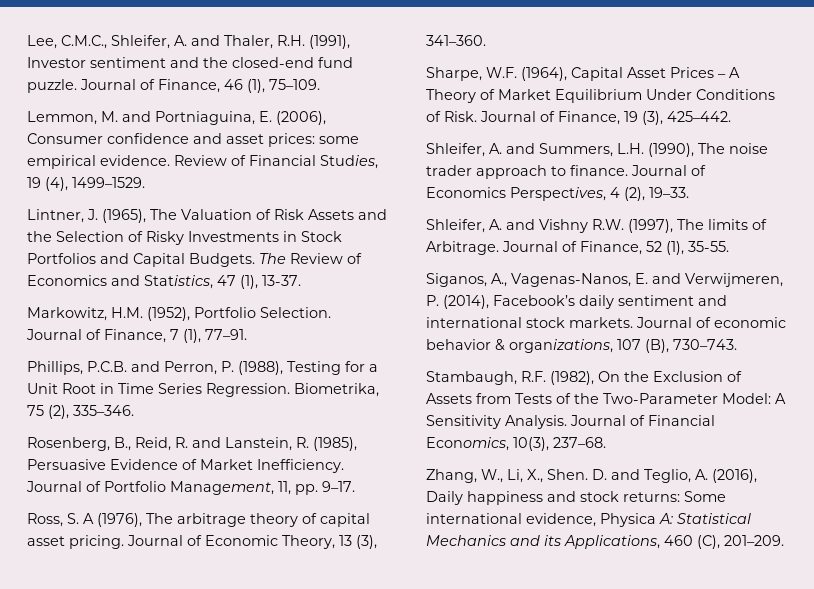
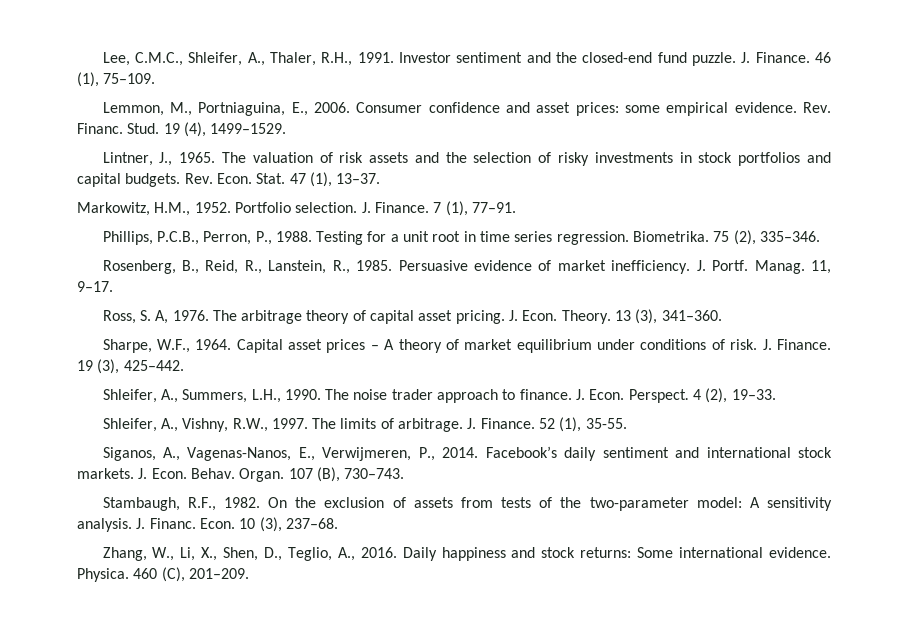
[174,35,350,49] A. and Thaler, R.H. (1991), -> [247,52,394,66] A., Thaler, R.H., 1991.
[80,79,220,93] Journal of Finance, -> [741,52,810,63] J. Finance.
[101,111,326,125] M. and Portniaguina, E. (2006), -> [169,102,350,116] M., Portniaguina, E., 2006.
[174,155,378,169] Review of Financial Studies, -> [803,102,831,113] [77,123,160,134] Rev. Financ. Stud.
[87,209,387,223] [27,231,342,245] [27,253,362,267] [27,275,301,289] [27,307,331,321] [26,329,247,343] [27,361,378,375] [27,383,379,397] J. (1965), The Valuation of Risk Assets and the Selection of Risky Investments in Stock Portfolios and Capital Budgets. The Review of Economics and Statistics, 47 (1), 13-37. // Markowitz, H.M. (1952), Portfolio Selection. Journal of Finance, 7 (1), 77–91. // Phillips, P.C.B. and Perron, P. (1988), Testing for a Unit Root in Time Series Regression. Biometrika, -> [159,152,832,166] [77,172,381,187] [77,201,516,216] [102,231,710,245] J., 1965. The valuation of risk assets and the selection of risky investments in stock portfolios and capital budgets. Rev. Econ. Stat. 47 (1), 13–37. // Markowitz, H.M., 1952. Portfolio selection. J. Finance. 7 (1), 77–91. // Phillips, P.C.B., Perron, P., 1988. Testing for a unit root in time series regression. Biometrika.
[175,437,357,451] [27,459,344,473] [26,481,318,495] R. and Lanstein, R. (1985), Persuasive Evidence of Market Inefficiency. Journal of Portfolio Management, 11, pp. -> [244,260,832,274] R., Lanstein, R., 1985. Persuasive evidence of market inefficiency. J. Portf. Manag. 11,
[83,513,142,527] A (1976), -> [155,310,209,324] A, 1976.
[127,535,335,549] Journal of Economic Theory, -> [509,310,611,324] J. Econ. Theory.
[486,67,740,81] [426,89,775,103] [426,111,620,125] W.F. (1964), Capital Asset Prices – A Theory of Market Equilibrium Under Conditions of Risk. Journal of Finance, -> [156,339,832,353] W.F., 1964. Capital asset prices – A theory of market equilibrium under conditions of risk. J. Finance.
[489,143,694,157] A. and Summers, L.H. (1990), -> [160,389,321,403] A., Summers, L.H., 1990.
[631,165,706,176] [426,187,606,201] Journal of Economics Perspectives, -> [576,389,689,403] J. Econ. Perspect.
[489,219,767,233] [426,241,642,255] A. and Vishny R.W. (1997), The limits of Arbitrage. Journal of Finance, -> [160,418,535,432] A., Vishny, R.W., 1997. The limits of arbitrage. J. Finance.
[635,273,783,287] [426,295,489,309] E. and Verwijmeren, P. (2014), -> [298,447,479,461] E., Verwijmeren, P., 2014.
[636,317,786,328] [426,339,737,353] [426,371,742,385] [426,393,786,404] [426,415,715,429] [426,437,549,451] Journal of economic behavior & organizations, 107 (B), 730–743. // Stambaugh, R.F. (1982), On the Exclusion of Assets from Tests of the Two-Parameter Model: A Sensitivity Analysis. Journal of Financial Economics, 10(3), -> [138,467,405,482] [102,497,832,511] [77,517,282,532] J. Econ. Behav. Organ. 107 (B), 730–743. // Stambaugh, R.F., 1982. On the exclusion of assets from tests of the two-parameter model: A sensitivity analysis. J. Financ. Econ. 10 (3),
[547,469,757,483] Shen. D. and Teglio, A. (2016), -> [223,547,397,561] Shen, D., Teglio, A., 2016.
[526,513,751,527] [426,535,660,549] evidence, Physica A: Statistical Mechanics and its Applications, -> [769,547,831,558] [77,568,129,582] evidence. Physica.

